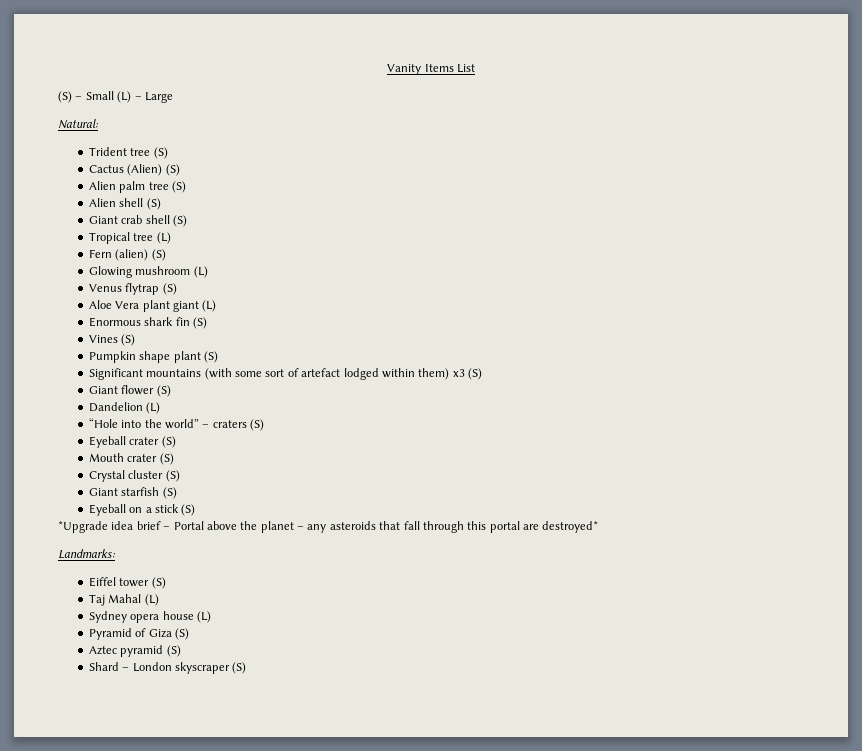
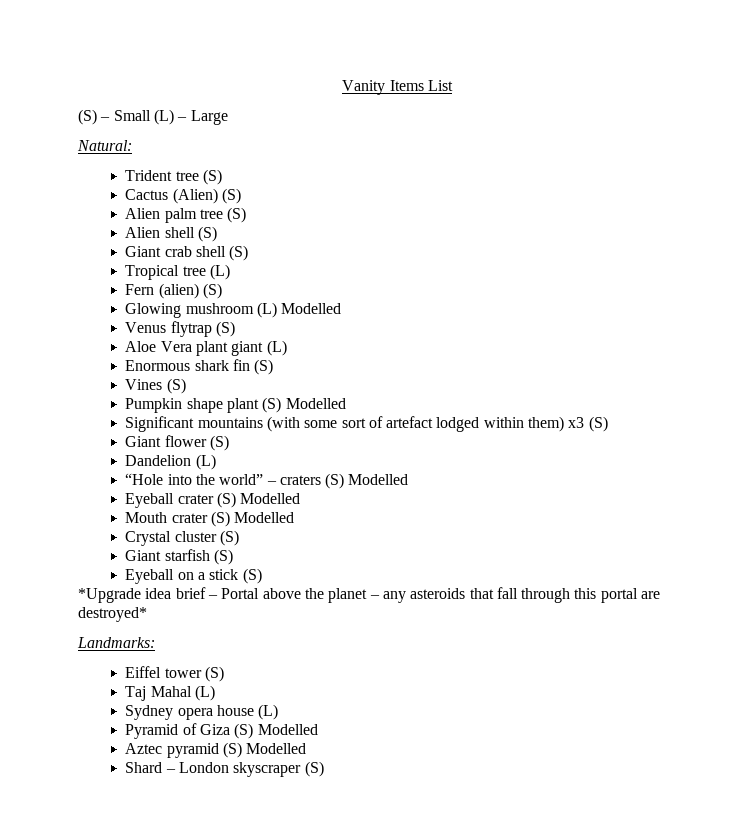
(208, 272) none -> [281,303,342,314] Modelled
(219, 357) none -> [285,398,346,409] Modelled
(265, 425) none -> [348,474,409,485] Modelled
(176, 442) none -> [240,493,301,504] Modelled
(174, 459) none -> [234,512,295,523] Modelled
(190, 634) none -> [257,724,318,735] Modelled
(181, 651) none -> [246,743,307,754] Modelled

